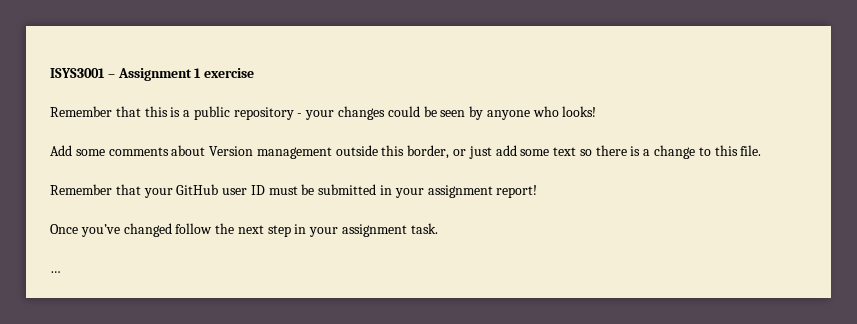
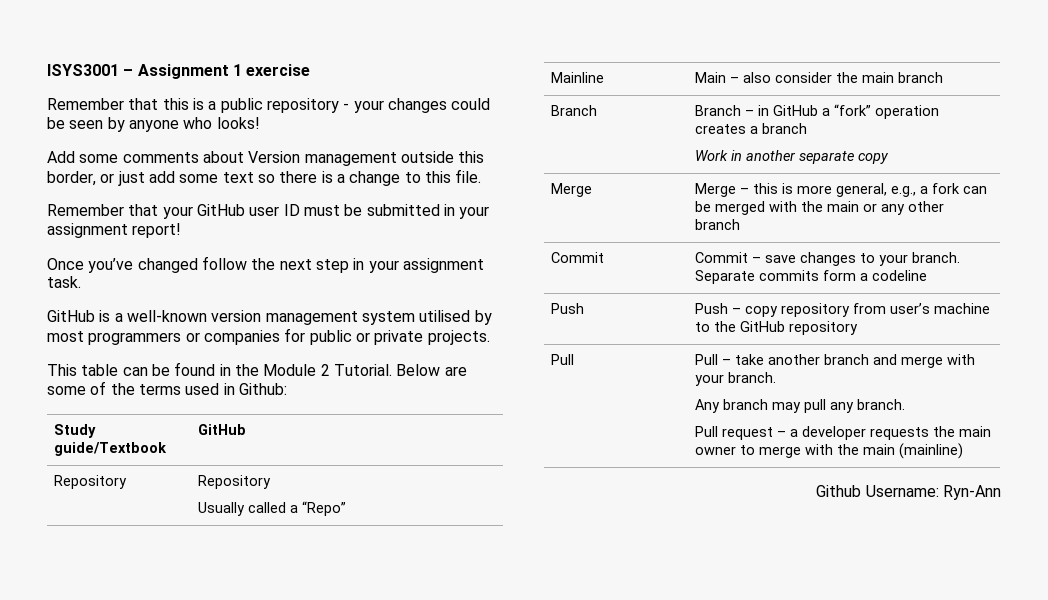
[50,271,61,273] … -> [47,310,492,325] [47,328,490,345] [47,362,467,376] [47,381,287,395] [54,424,97,438] [54,442,168,456] [198,424,247,435] [54,475,128,489] [198,475,272,489] [198,501,347,516] [551,72,605,83] [695,72,944,83] [551,105,598,116] [695,104,940,119] [695,123,808,134] [695,150,890,164] [551,183,593,197] [695,183,988,197] [695,201,945,215] [695,219,741,230] [551,252,605,263] [695,252,961,266] [695,270,928,284] [551,303,585,314] [695,303,991,317] [695,321,859,335] [551,354,575,365] [695,354,976,368] [695,372,777,386] [695,399,906,413] [695,426,992,440] [695,443,964,459] [816,485,1001,500] GitHub is a well-known version management system utilised by most programmers or companies for public or private projects. // This table can be found in the Module 2 Tutorial. Below are some of the terms used in Github: // Study guide/Textbook | GitHub // Repository | Repository // Usually called a “Repo” // Mainline | Main – also consider the main branch // Branch | Branch – in GitHub a “fork” operation creates a branch // Work in another separate copy // Merge | Merge – this is more general, e.g., a fork can be merged with the main or any other branch // Commit | Commit – save changes to your branch. Separate commits form a codeline // Push | Push – copy repository from user’s machine to the GitHub repository // Pull | Pull – take another branch and merge with your branch. // Any branch may pull any branch. // Pull request – a developer requests the main owner to merge with the main (mainline) // Github Username: Ryn-Ann

